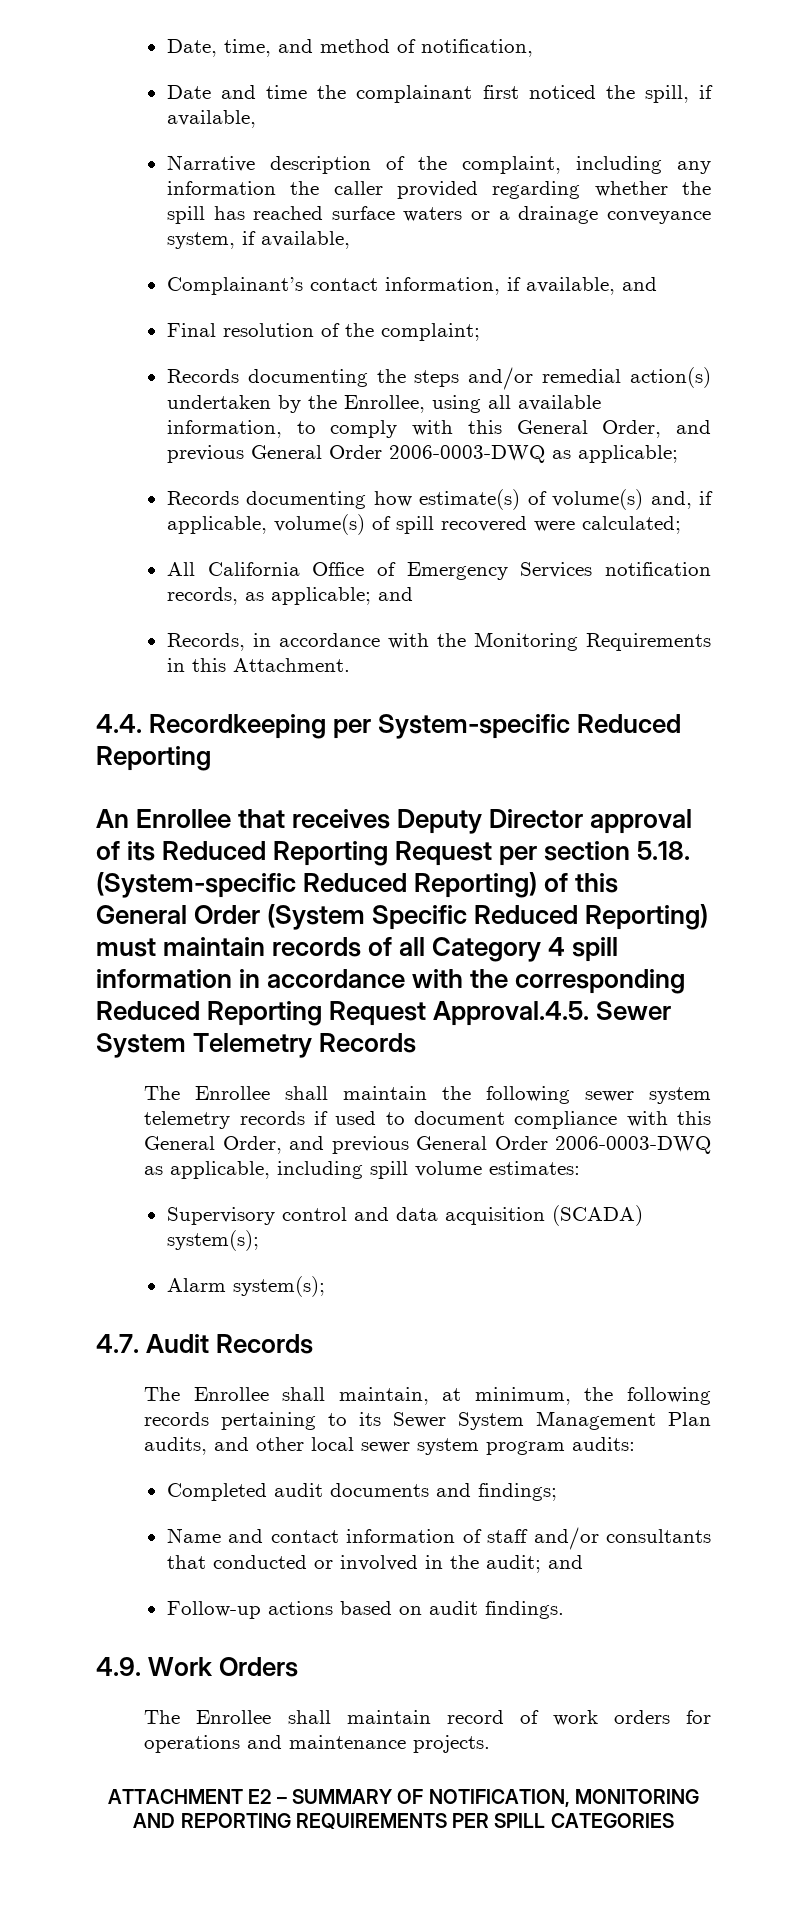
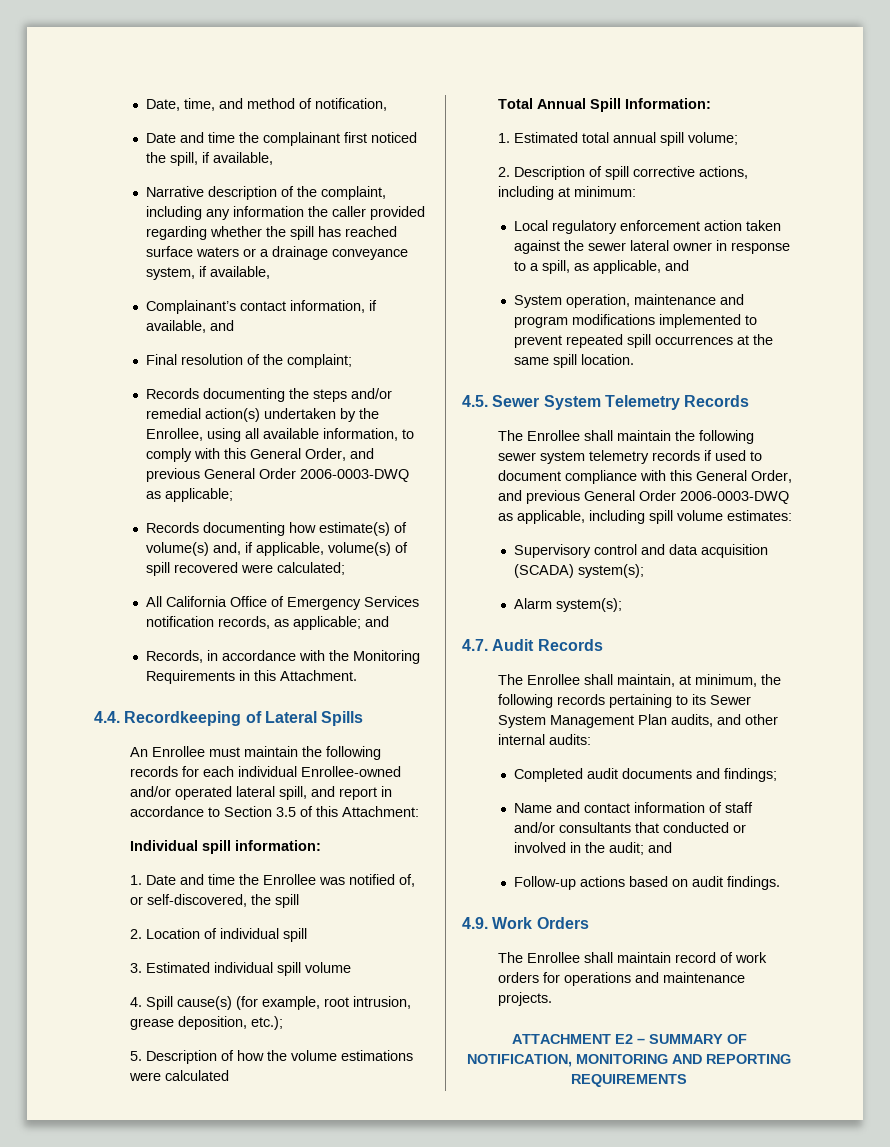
[333,714,682,739] [96,746,211,771] [96,809,693,834] [96,841,691,866] [96,872,619,898] [96,904,709,930] [96,937,619,962] [96,969,686,994] [96,1001,590,1026] per System-specific Reduced Reporting // An Enrollee that receives Deputy Director approval of its Reduced Reporting Request per section 5.18. (System-specific Reduced Reporting) of this General Order (System Specific Reduced Reporting) must maintain records of all Category 4 spill information in accordance with the corresponding Reduced Reporting Request Approval.4.5. -> [245,711,364,726] [130,746,382,760] [130,766,402,777] [130,786,393,800] [130,806,420,817] [130,840,322,854] [130,874,416,887] [130,894,300,908] [130,928,308,942] [130,962,352,976] [130,996,412,1010] [130,1016,284,1030] [130,1050,414,1064] [129,1070,230,1081] [498,98,712,112] [498,132,739,146] [498,166,749,180] [498,186,637,200] [514,220,782,234] [514,240,791,254] [514,260,690,274] [514,294,745,308] [514,314,758,328] [514,334,774,348] [514,354,635,368] [462,395,488,407] of Lateral Spills // An Enrollee must maintain the following records for each individual Enrollee-owned and/or operated lateral spill, and report in accordance to Section 3.5 of this Attachment: // Individual spill information: // 1. Date and time the Enrollee was notified of, or self-discovered, the spill // 2. Location of individual spill // 3. Estimated individual spill volume // 4. Spill cause(s) (for example, root intrusion, grease deposition, etc.); // 5. Description of how the volume estimations were calculated // Total Annual Spill Information: // 1. Estimated total annual spill volume; // 2. Description of spill corrective actions, including at minimum: // Local regulatory enforcement action taken against the sewer lateral owner in response to a spill, as applicable, and // System operation, maintenance and program modifications implemented to prevent repeated spill occurrences at the same spill location. // 4.5.
[311,1437,566,1455] local sewer system program -> [498,734,546,745] internal
[452,1813,674,1828] PER SPILL CATEGORIES -> (687, 1080) none

